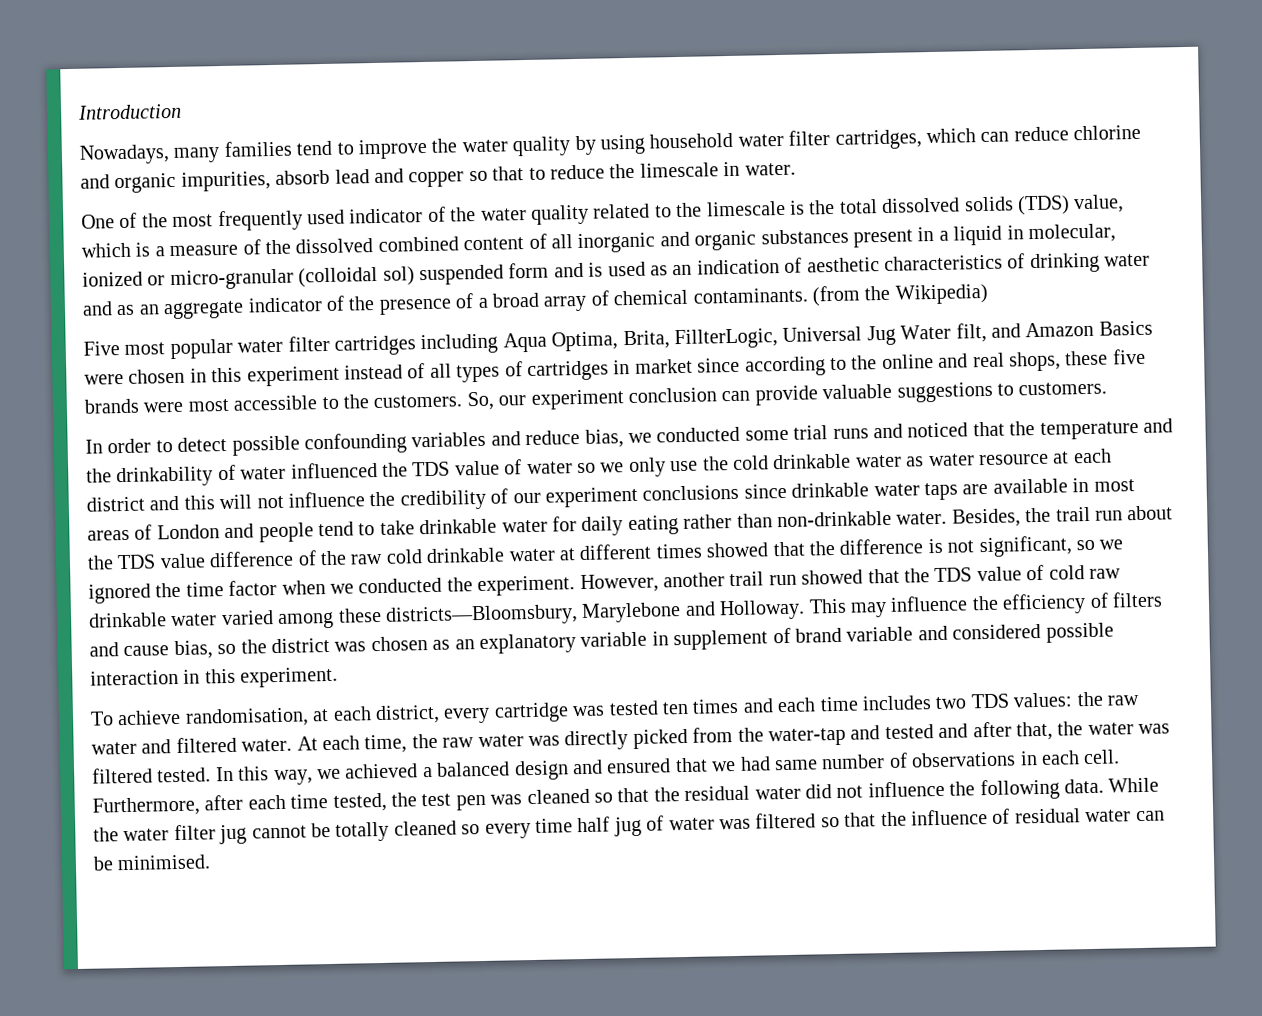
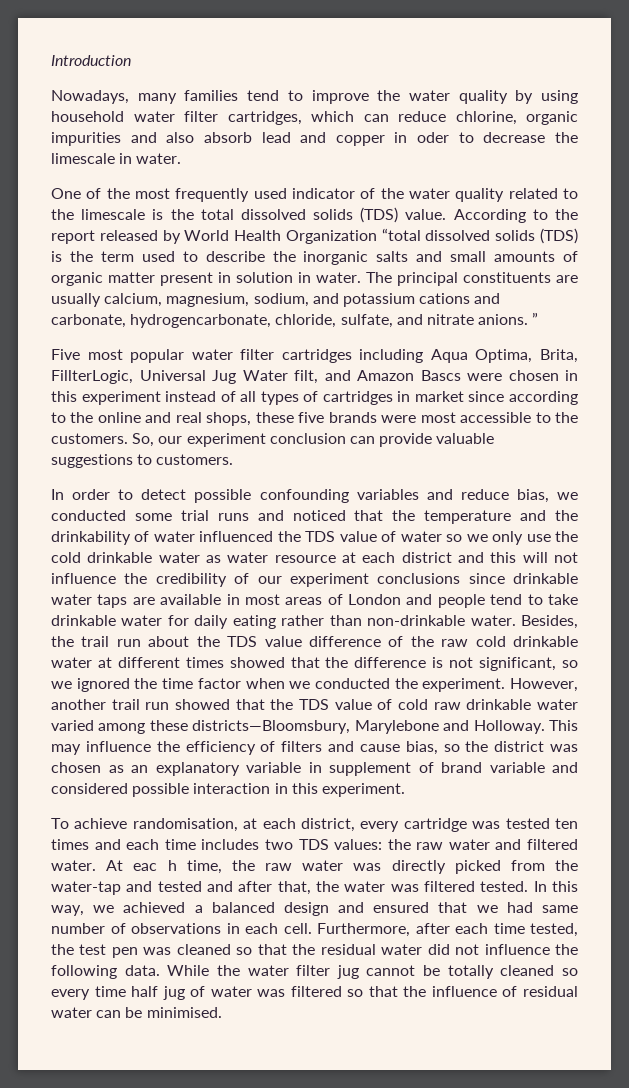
[1073,124,1142,141] [80,164,605,194] chlorine and organic impurities, absorb lead and copper so that to reduce -> [455,111,578,125] [51,132,546,146] chlorine, organic impurities and also absorb lead and copper in oder to decrease
[1073,194,1125,214] [81,223,1116,258] [82,252,1151,291] [82,283,989,320] value, which is a measure of the dissolved combined content of all inorganic and organic substances present in a liquid in molecular, ionized or micro-granular (colloidal sol) suspended form and is used as an indication of aesthetic characteristics of drinking water and as an aggregate indicator of the presence of a broad array of chemical contaminants. (from the Wikipedia) -> [405,209,578,223] [51,228,578,244] [51,251,578,265] [51,272,578,286] [51,293,501,307] [51,312,539,328] value. According to the report released by World Health Organization “total dissolved solids (TDS) is the term used to describe the inorganic salts and small amounts of organic matter present in solution in water. The principal constituents are usually calcium, magnesium, sodium, and potassium cations and carbonate, hydrogencarbonate, chloride, sulfate, and nitrate anions. ”
[1098,320,1153,336] Basics -> [420,370,461,381] Bascs
[322,735,360,751] each -> [133,860,177,871] eac h

